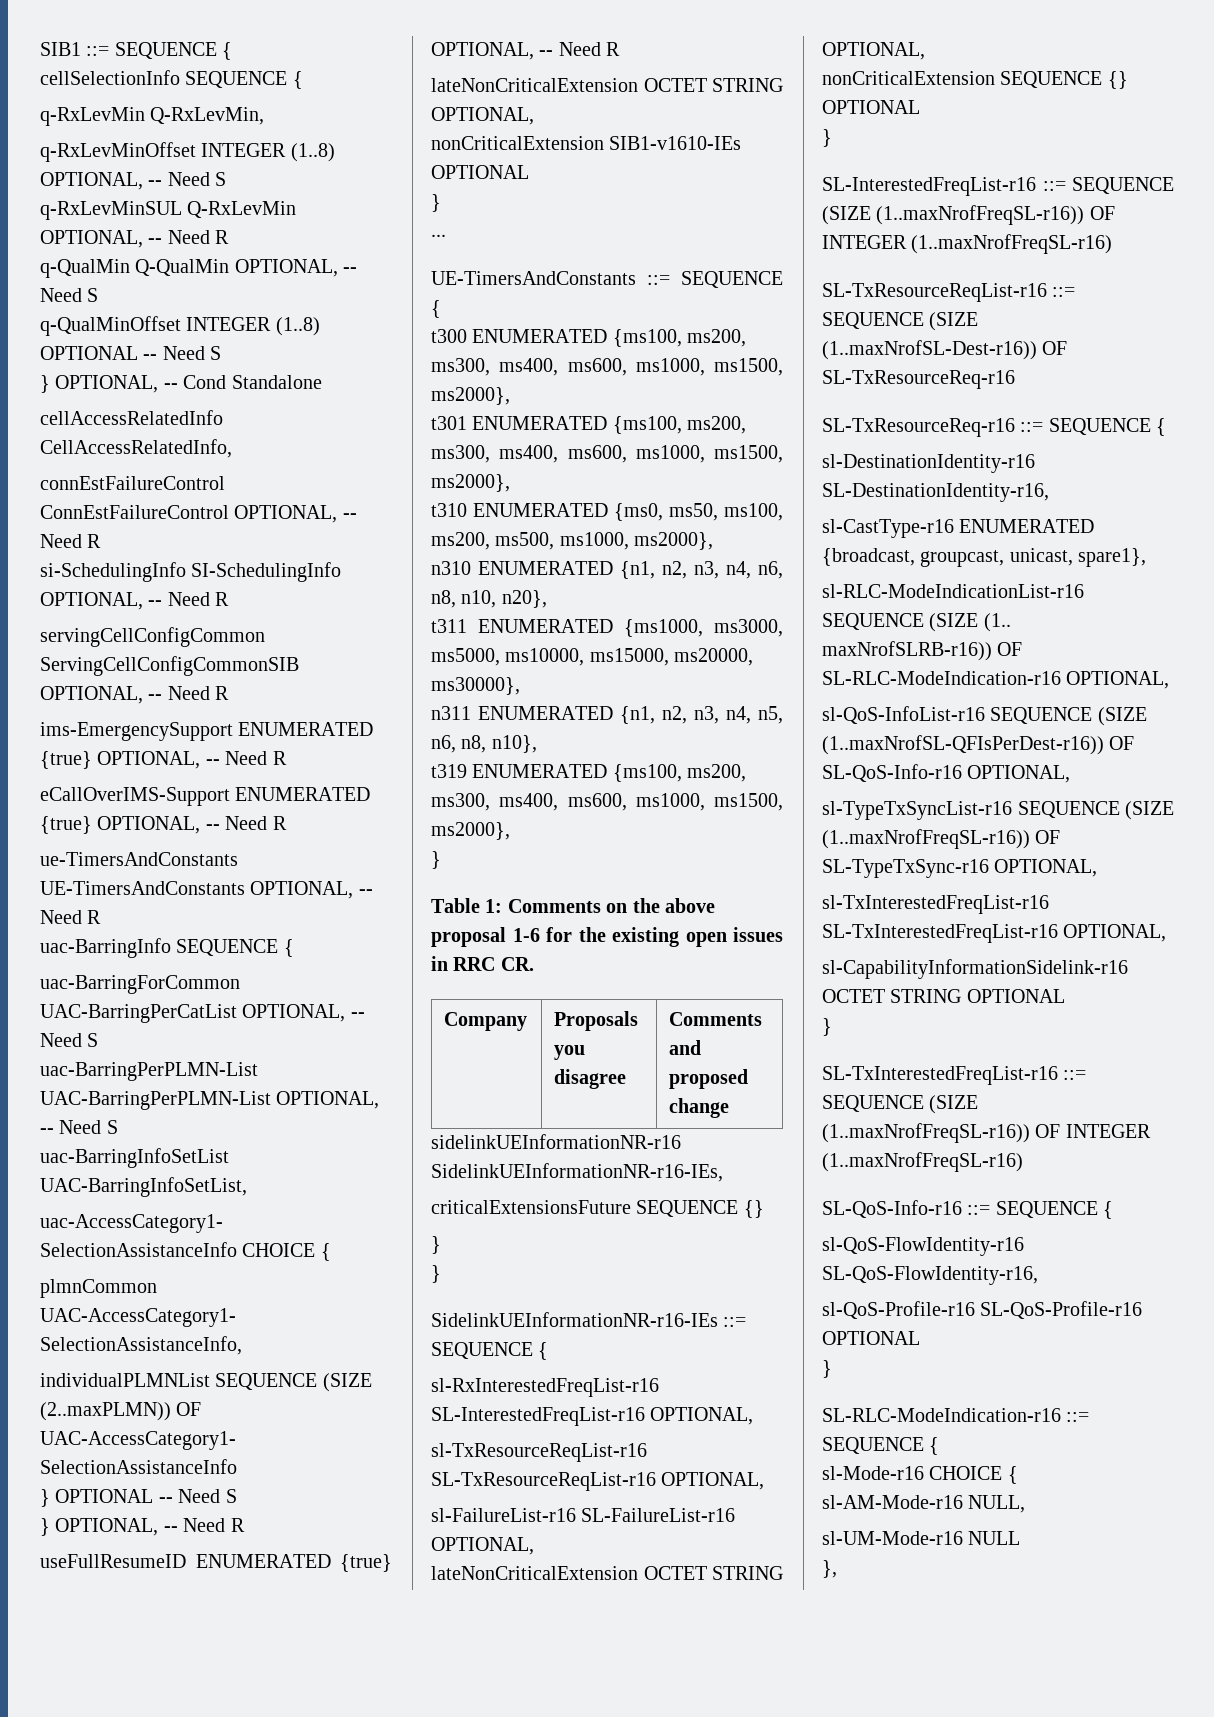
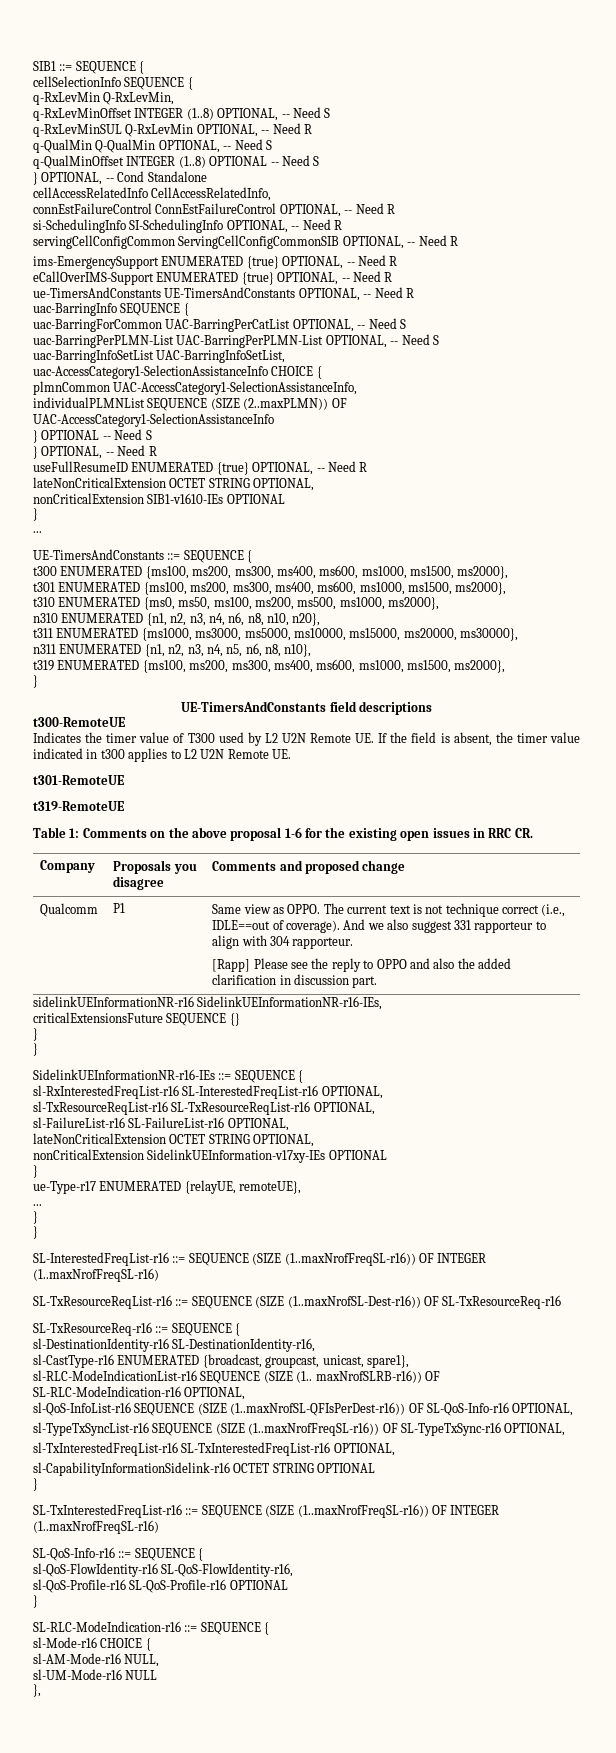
(441, 860) none -> [181,701,432,715] [33,717,125,727] [33,732,580,746] [33,748,291,762] [33,775,124,785] [33,801,124,811] // UE-TimersAndConstants field descriptions // t300-RemoteUE // Indicates the timer value of T300 used by L2 U2N Remote UE. If the field is absent, the timer value indicated in t300 applies to L2 U2N Remote UE. // t301-RemoteUE // t319-RemoteUE
(730, 1108) none -> [40,903,99,917] [113,903,126,913] [212,903,566,917] [212,919,546,933] [212,935,354,949] [212,958,512,972] [212,974,378,988] // Qualcomm | P1 | Same view as OPPO. The current text is not technique correct (i.e., IDLE==out of coverage). And we also suggest 331 rapporteur to align with 304 rapporteur. // [Rapp] Please see the reply to OPPO and also the added clarification in discussion part.
[1000,71,1128,89] [822,100,920,114] [822,129,832,147] SEQUENCE {} OPTIONAL // } -> [147,1149,387,1163] [33,1165,38,1178] [33,1180,302,1194] [33,1204,42,1206] [33,1211,38,1224] [33,1226,38,1239] SidelinkUEInformation-v17xy-IEs OPTIONAL // } // ue-Type-r17 ENUMERATED {relayUE, remoteUE}, // ... // } // }

